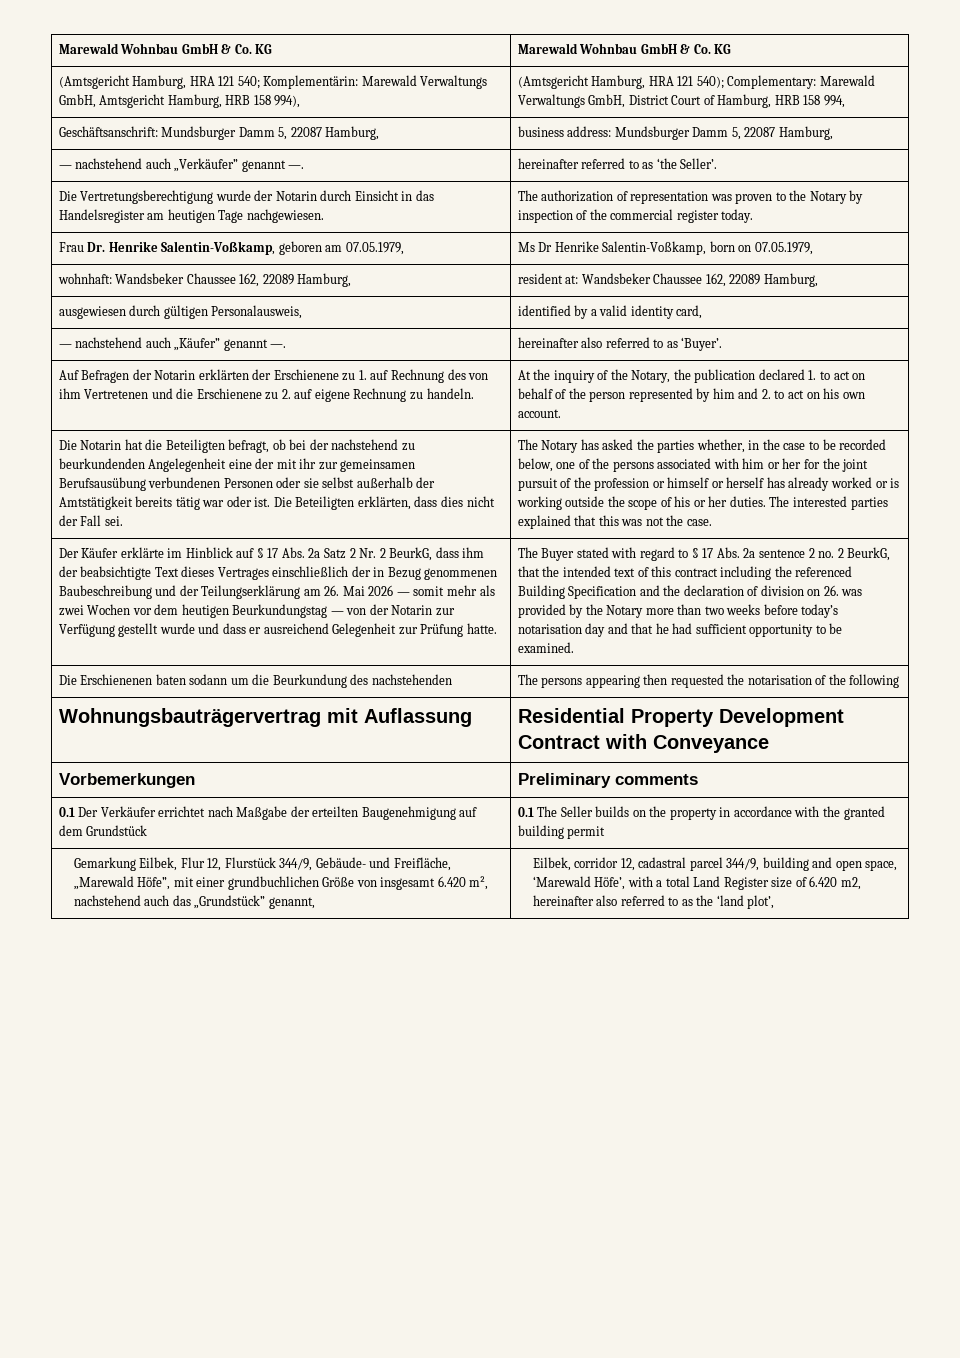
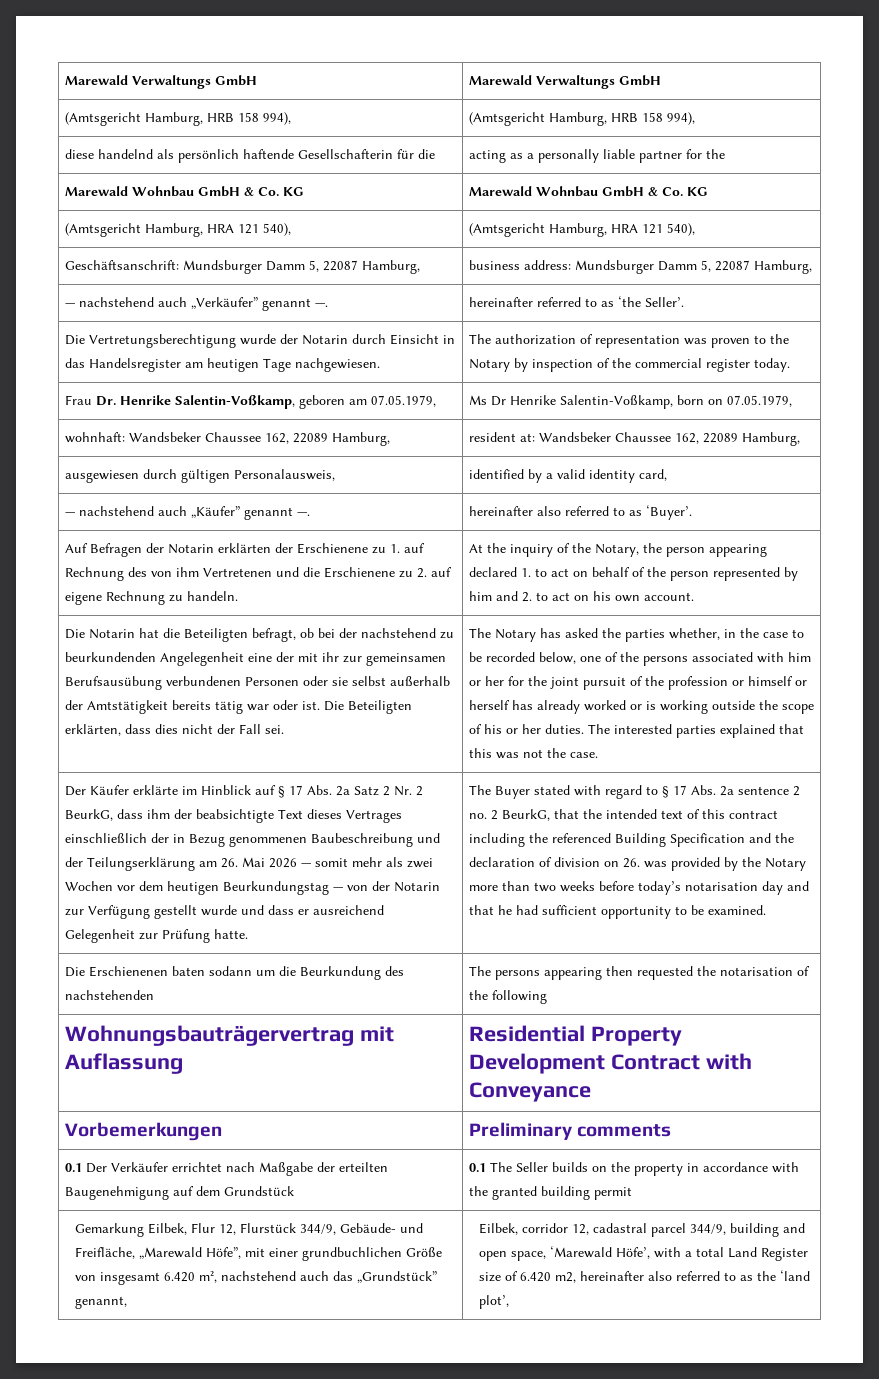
[58,43,119,54] Marewald -> [64,75,257,89] [468,75,661,89] [64,112,291,126] [468,112,695,126] [64,149,435,163] [468,149,725,163] [64,186,128,196] Marewald Verwaltungs GmbH | Marewald Verwaltungs GmbH // (Amtsgericht Hamburg, HRB 158 994), | (Amtsgericht Hamburg, HRB 158 994), // diese handelnd als persönlich haftende Gesellschafterin für die | acting as a personally liable partner for the // Marewald
[237,75,488,89] [58,94,301,108] [517,75,875,89] [517,94,845,108] 540; Komplementärin: Marewald Verwaltungs GmbH, Amtsgericht Hamburg, HRB 158 994), | (Amtsgericht Hamburg, HRA 121 540); Complementary: Marewald Verwaltungs GmbH, District Court of Hamburg, HRB 158 994, -> [262,223,291,236] [468,223,695,237] 540), | (Amtsgericht Hamburg, HRA 121 540),
[694,369,756,383] publication -> [665,544,767,557] person appearing

